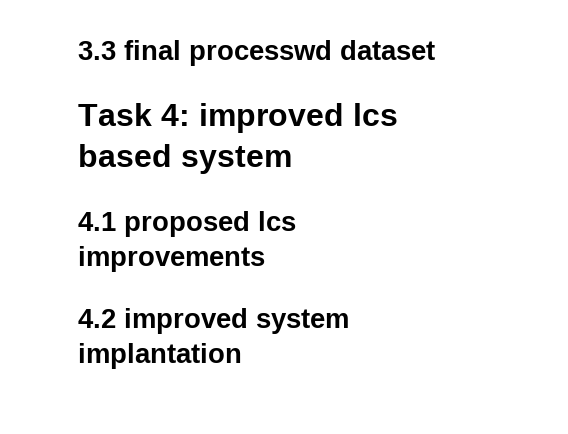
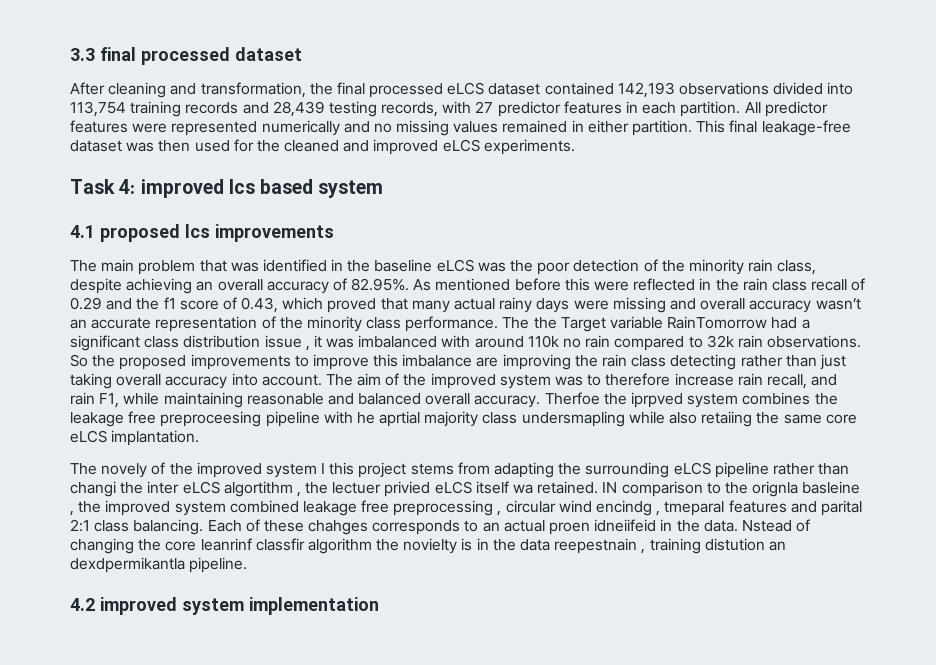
[189,40,435,66] processwd dataset -> [141,47,302,65] [70,82,854,98] [70,101,828,117] [70,120,851,136] [70,139,575,155] processed dataset // After cleaning and transformation, the final processed eLCS dataset contained 142,193 observations divided into 113,754 training records and 28,439 testing records, with 27 predictor features in each partition. All predictor features were represented numerically and no missing values remained in either partition. This final leakage-free dataset was then used for the cleaned and improved eLCS experiments.
(265, 259) none -> [70,259,817,275] [70,278,866,294] [70,297,861,313] [70,316,810,332] [70,335,862,351] [70,354,846,370] [70,373,838,389] [70,392,838,408] [70,411,857,427] [70,430,200,446] [70,462,850,478] [70,481,861,497] [70,500,862,516] [70,519,811,535] [70,538,786,554] [70,557,248,573] // The main problem that was identified in the baseline eLCS was the poor detection of the minority rain class, despite achieving an overall accuracy of 82.95%. As mentioned before this were reflected in the rain class recall of 0.29 and the f1 score of 0.43, which proved that many actual rainy days were missing and overall accuracy wasn’t an accurate representation of the minority class performance. The the Target variable RainTomorrow had a significant class distribution issue , it was imbalanced with around 110k no rain compared to 32k rain observations. So the proposed improvements to improve this imbalance are improving the rain class detecting rather than just taking overall accuracy into account. The aim of the improved system was to therefore increase rain recall, and rain F1, while maintaining reasonable and balanced overall accuracy. Therfoe the iprpved system combines the leakage free preproceesing pipeline with he aprtial majority class undersmapling while also retaiing the same core eLCS implantation. // The novely of the improved system I this project stems from adapting the surrounding eLCS pipeline rather than changi the inter eLCS algortithm , the lectuer privied eLCS itself wa retained. IN comparison to the orignla basleine , the improved system combined leakage free preprocessing , circular wind encindg , tmeparal features and parital 2:1 class balancing. Each of these chahges corresponds to an actual proen idneiifeid in the data. Nstead of changing the core leanrinf classfir algorithm the novielty is in the data reepestnain , training distution an dexdpermikantla pipeline.
[78,343,242,369] implantation -> [249,597,379,615] implementation

